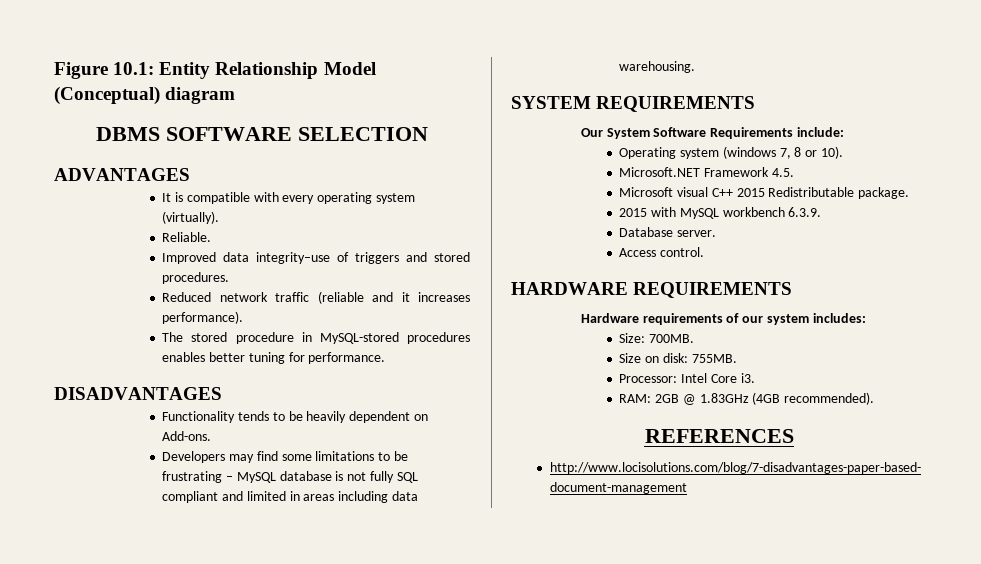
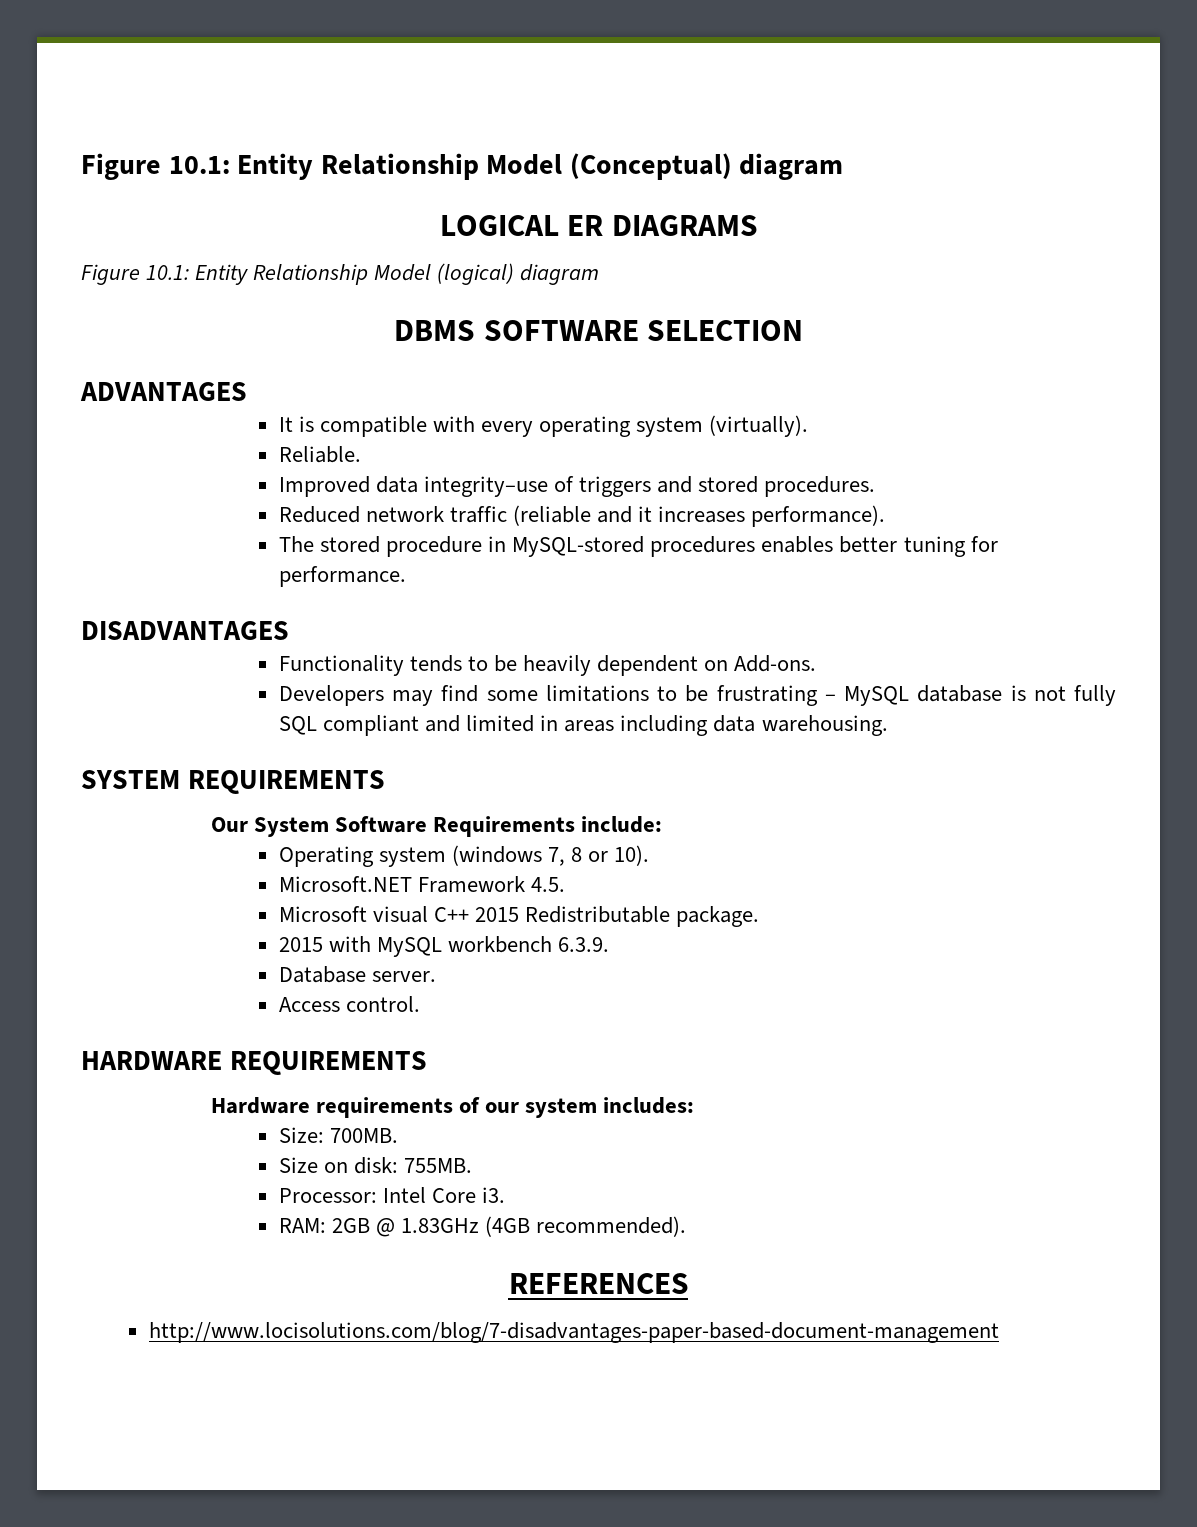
(236, 95) none -> [439,215,758,236] [81,263,600,285] // LOGICAL ER DIAGRAMS // Figure 10.1: Entity Relationship Model (logical) diagram

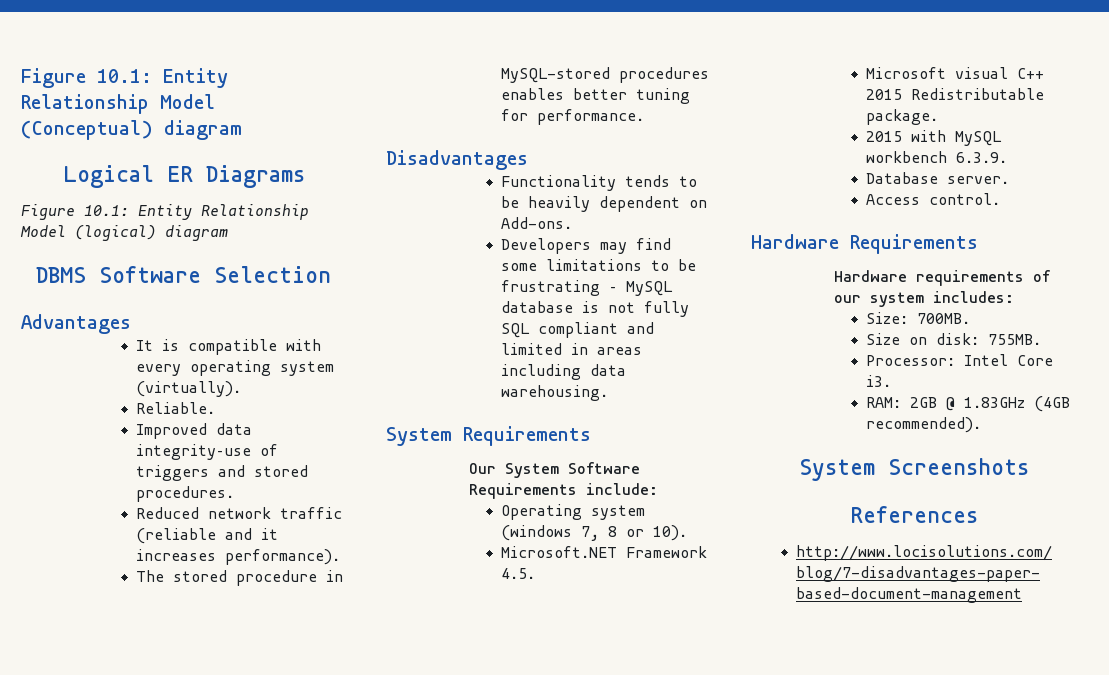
[439,215,758,236] LOGICAL ER DIAGRAMS -> [62,165,305,188] Logical ER Diagrams
[483,320,804,341] [80,382,247,401] SOFTWARE SELECTION // ADVANTAGES -> [99,266,331,283] [21,314,131,334] Software Selection // Advantages
[81,621,289,640] DISADVANTAGES -> [386,150,528,170] Disadvantages
[81,770,385,794] SYSTEM REQUIREMENTS -> [386,426,591,446] System Requirements
[81,1051,427,1075] HARDWARE REQUIREMENTS -> [751,234,978,254] Hardware Requirements
[508,1273,689,1294] REFERENCES -> [798,458,1029,481] [849,506,978,523] System Screenshots // References

